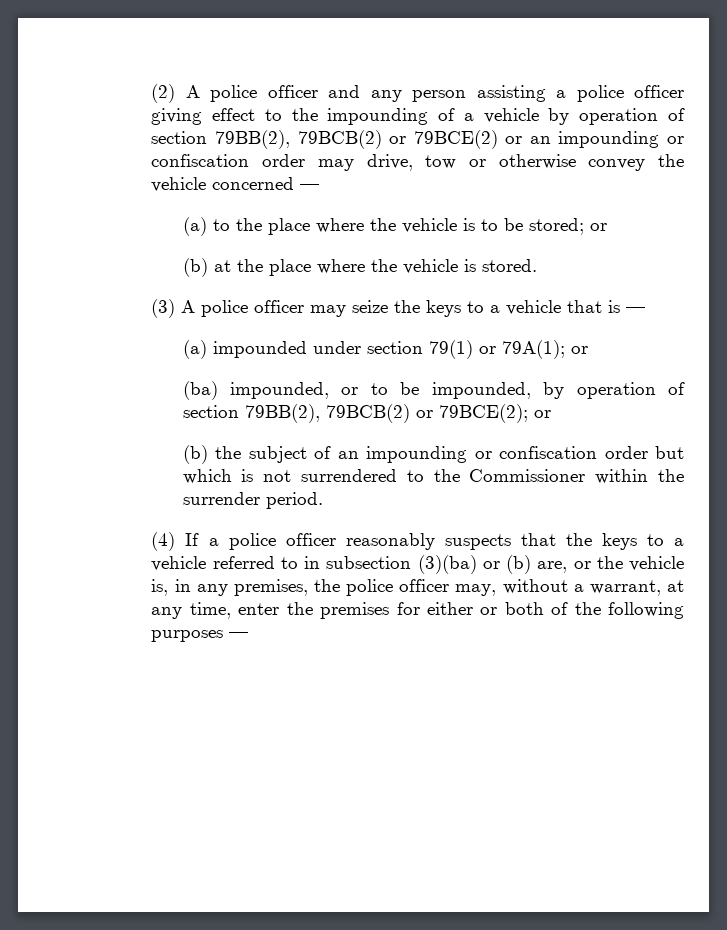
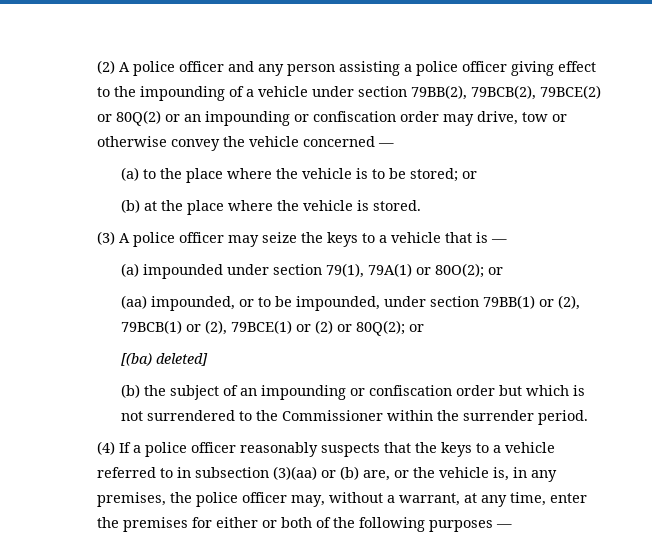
[548,108,685,125] [151,130,498,149] by operation of section 79BB(2), 79BCB(2) or 79BCE(2) -> [312,85,602,100] [97,110,162,126] under section 79BB(2), 79BCB(2), 79BCE(2) or 80Q(2)
[428,340,588,359] [182,381,218,400] 79(1) or 79A(1); or // (ba) -> [326,263,504,278] [121,295,148,309] 79(1), 79A(1) or 80O(2); or // (aa)
[543,382,685,399] [182,404,551,423] by operation of section 79BB(2), 79BCB(2) or 79BCE(2); or -> [384,295,581,310] [121,320,425,336] [121,352,209,366] under section 79BB(1) or (2), 79BCB(1) or (2), 79BCE(1) or (2) or 80Q(2); or // [(ba) deleted]
[417,555,477,574] (3)(ba) -> [273,466,318,480] (3)(aa)

